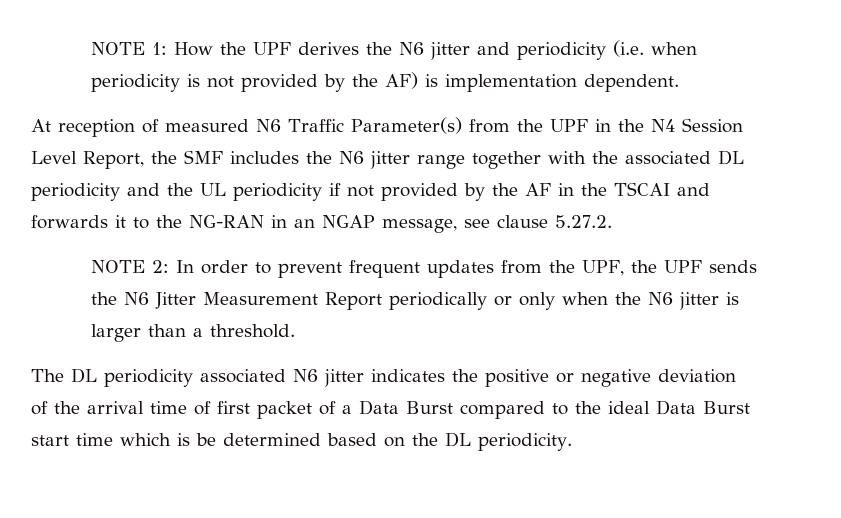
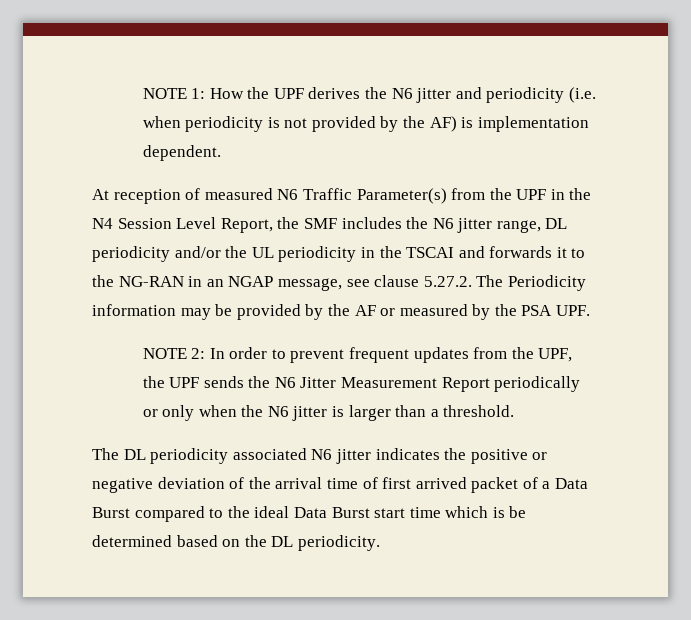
[417,150,744,169] [31,183,160,201] range together with the associated DL periodicity and -> [496,218,568,233] [92,246,221,262] range, DL periodicity and/or
[329,183,551,201] if not provided by the AF -> (357, 254) none
(612, 221) none -> [476,275,586,291] [92,304,591,320] The Periodicity information may be provided by the AF or measured by the PSA UPF.
(250, 407) none -> [415,477,467,489] arrived

